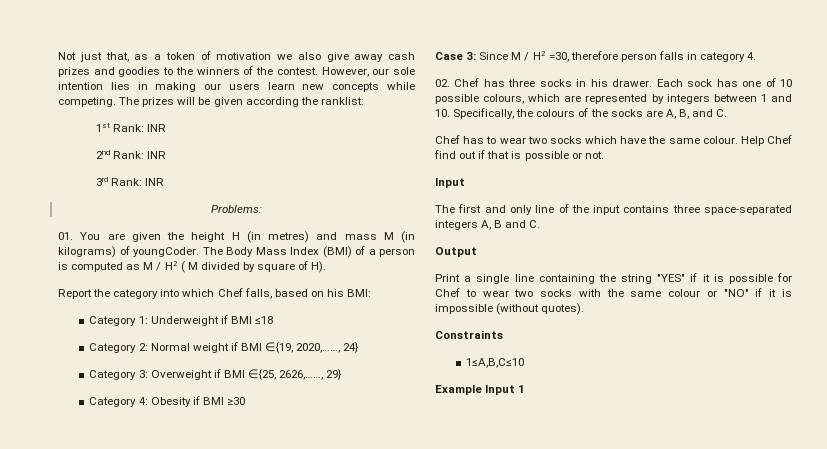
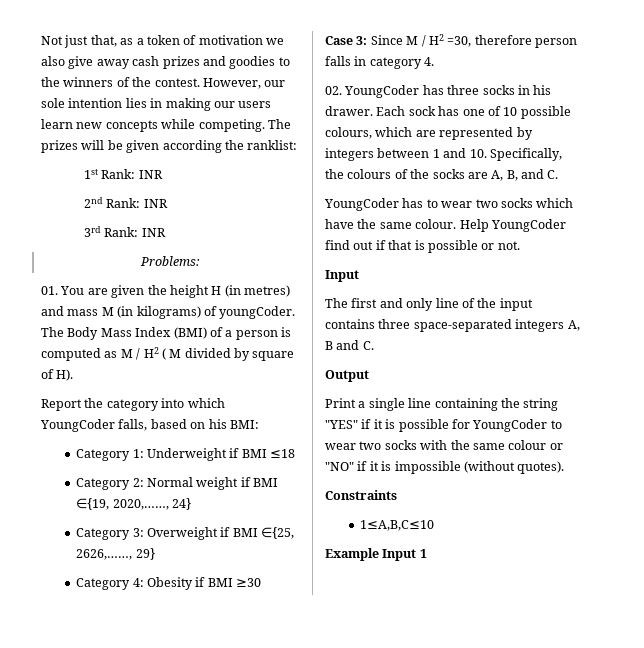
[217,288,243,297] Chef -> [40,419,115,432] YoungCoder
[454,78,480,87] Chef -> [344,85,420,98] YoungCoder
[435,135,460,144] Chef -> [324,198,399,211] YoungCoder
[767,135,792,144] Chef -> [490,219,566,232] YoungCoder
[435,288,460,297] Chef -> [472,419,548,432] YoungCoder

